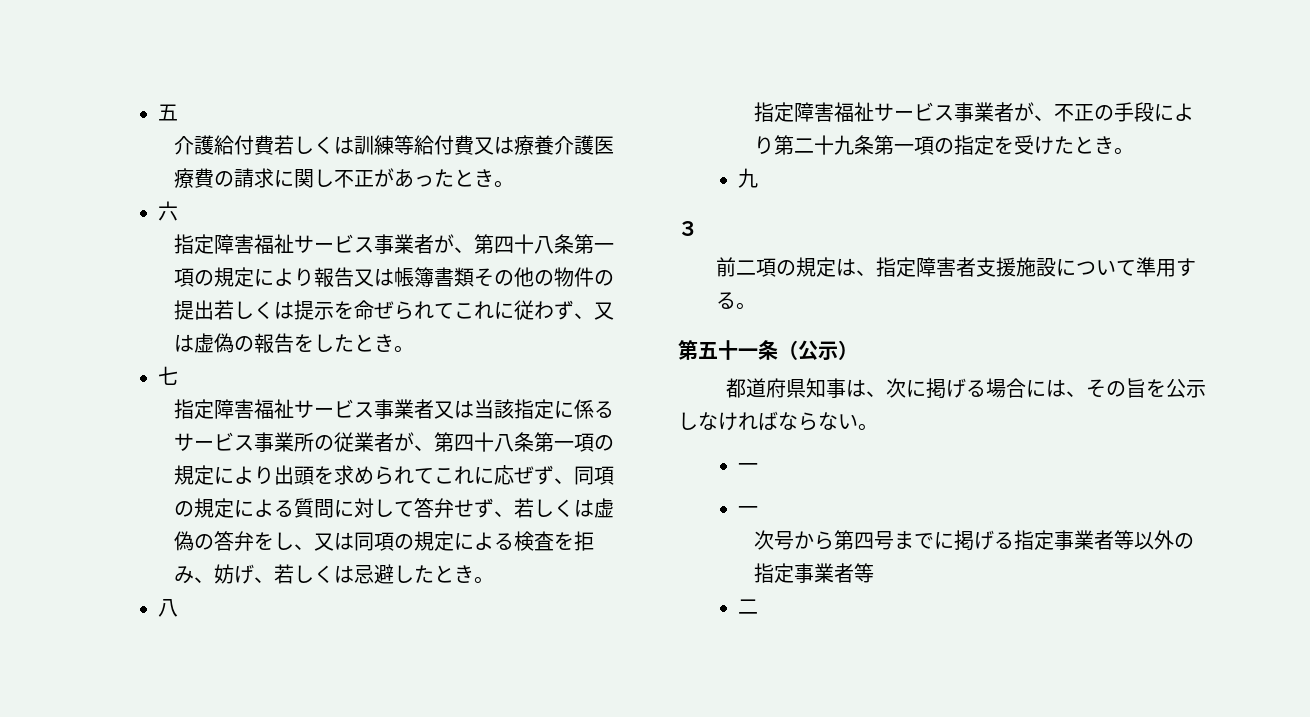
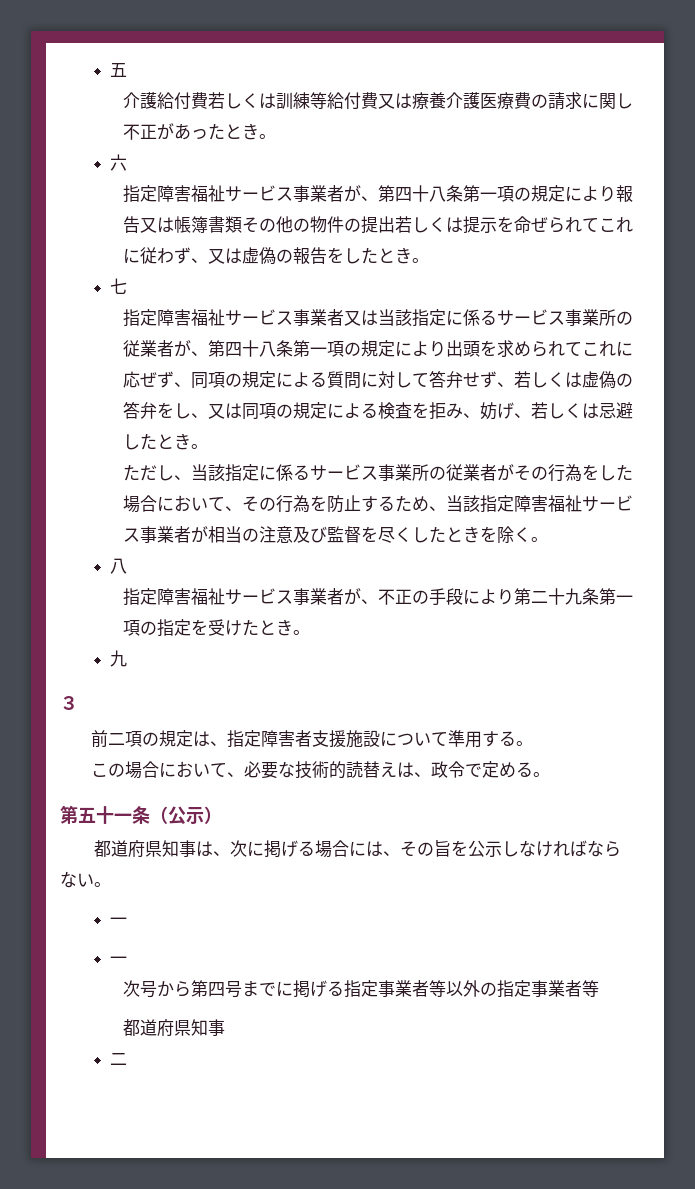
(495, 580) none -> [122,464,633,482] [122,495,633,513] [122,526,548,543] // ただし、当該指定に係るサービス事業所の従業者がその行為をした場合において、その行為を防止するため、当該指定障害福祉サービス事業者が相当の注意及び監督を尽くしたときを除く。
(757, 306) none -> [91,761,551,779] // この場合において、必要な技術的読替えは、政令で定める。
(875, 573) none -> [122,1019,225,1037] // 都道府県知事

